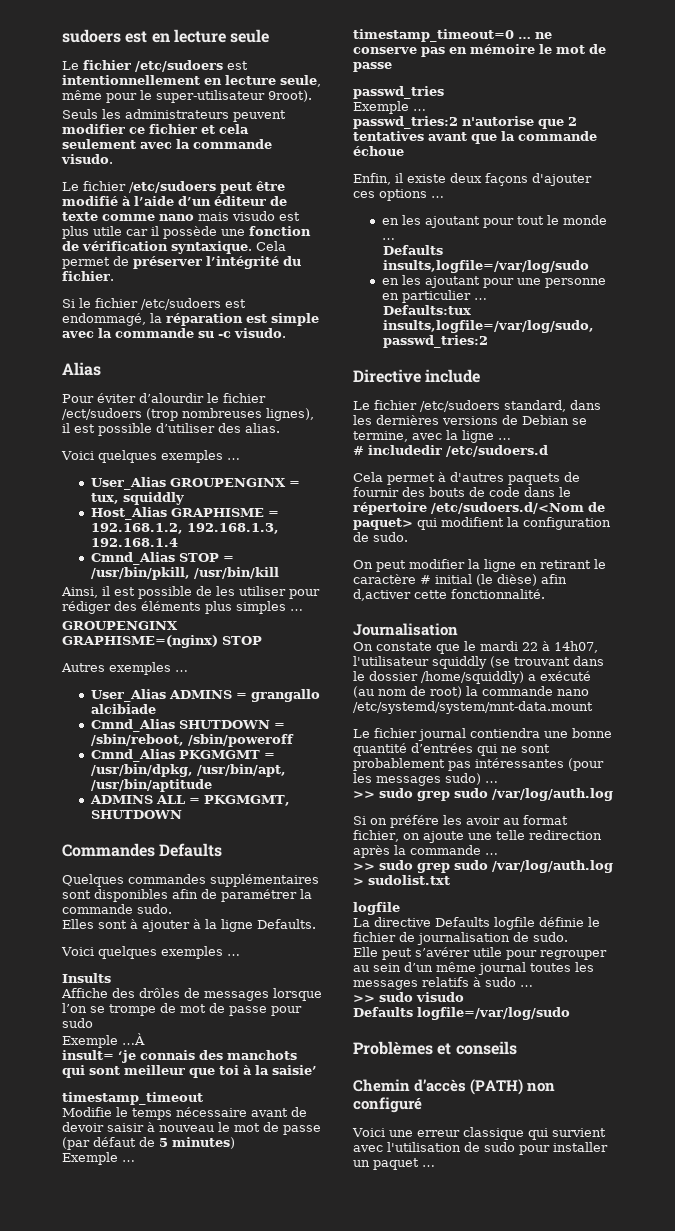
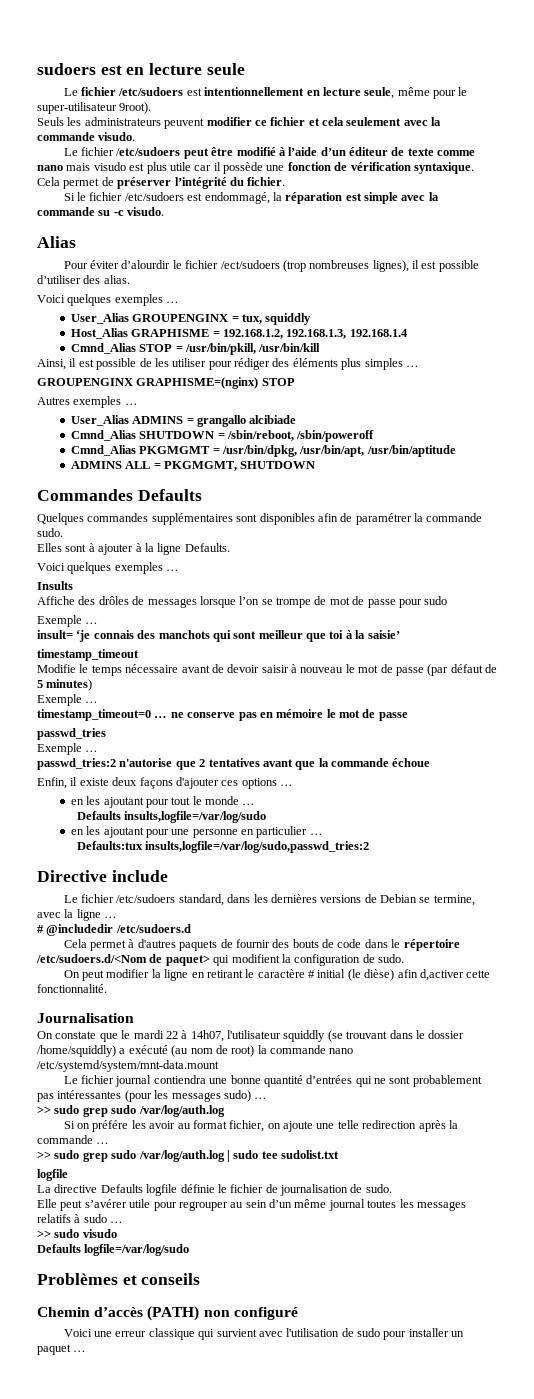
[122,1033,145,1045] …À -> [85,622,99,624] …
[368,445,442,455] includedir -> [46,924,114,936] @includedir
[353,878,364,885] > -> [226,1150,278,1162] | sudo tee

